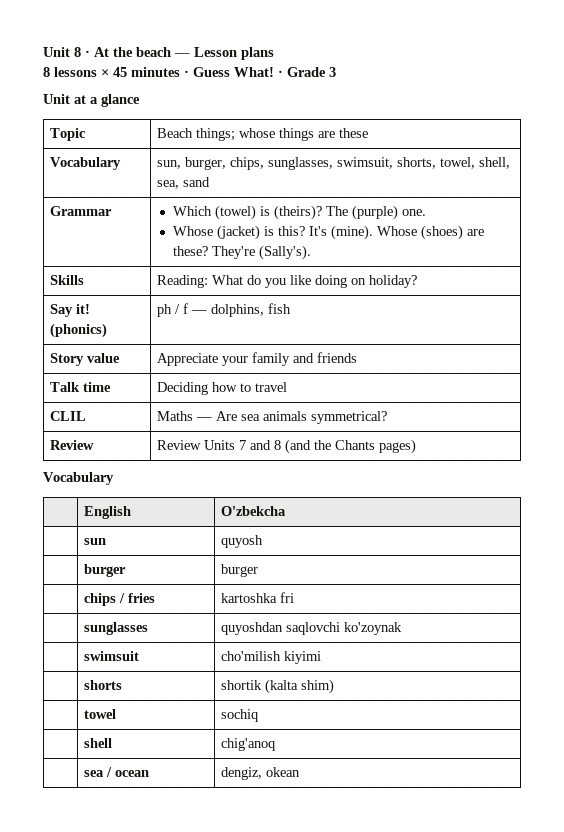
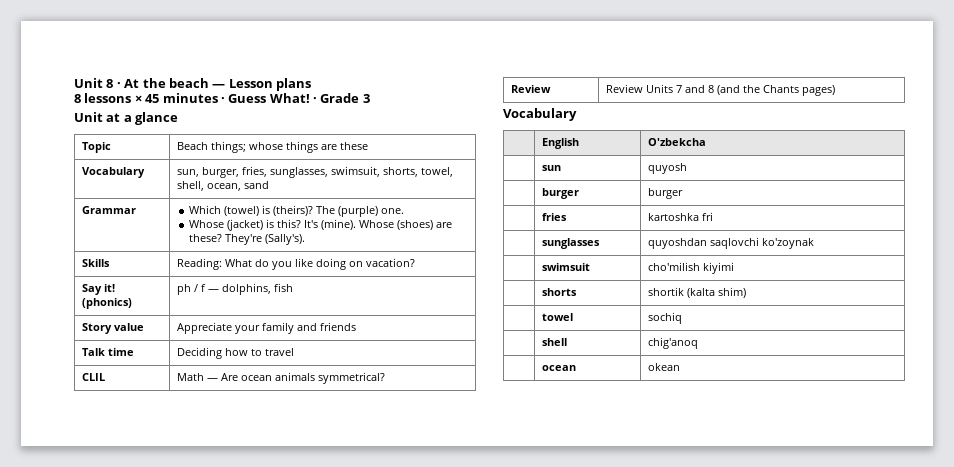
[230,157,265,170] chips, -> [242,166,268,177] fries,
[157,180,180,189] sea, -> [207,183,242,191] ocean,
[369,275,418,288] holiday? -> [366,258,416,267] vacation?
[157,411,194,421] Maths -> [177,373,205,381] Math
[241,414,261,421] sea -> [241,375,273,381] ocean
[84,593,126,606] chips / -> (684, 193) none
[84,767,113,777] sea / -> (699, 343) none
[221,767,263,780] dengiz, -> (577, 368) none

